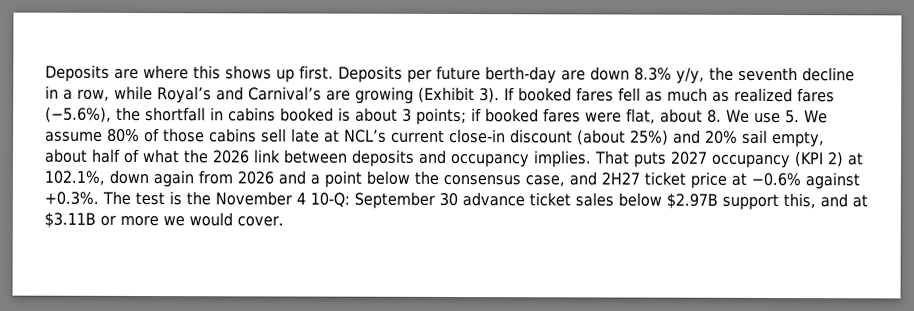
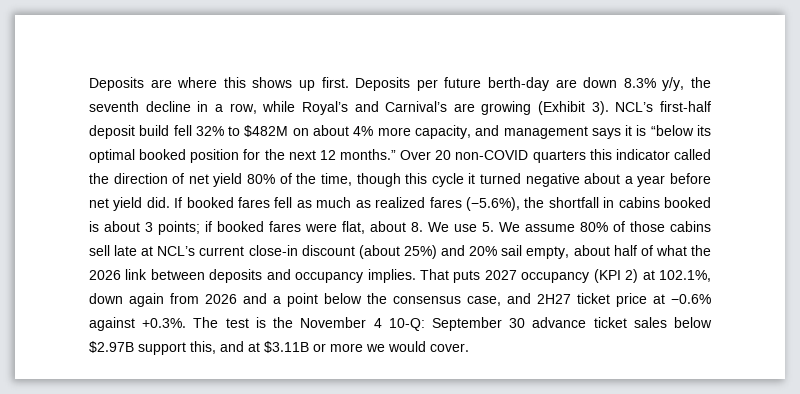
(500, 95) none -> [615,101,711,112] [89,125,711,139] [89,149,711,163] [89,173,711,187] [89,197,170,211] NCL’s first-half deposit build fell 32% to $482M on about 4% more capacity, and management says it is “below its optimal booked position for the next 12 months.” Over 20 non-COVID quarters this indicator called the direction of net yield 80% of the time, though this cycle it turned negative about a year before net yield did.

